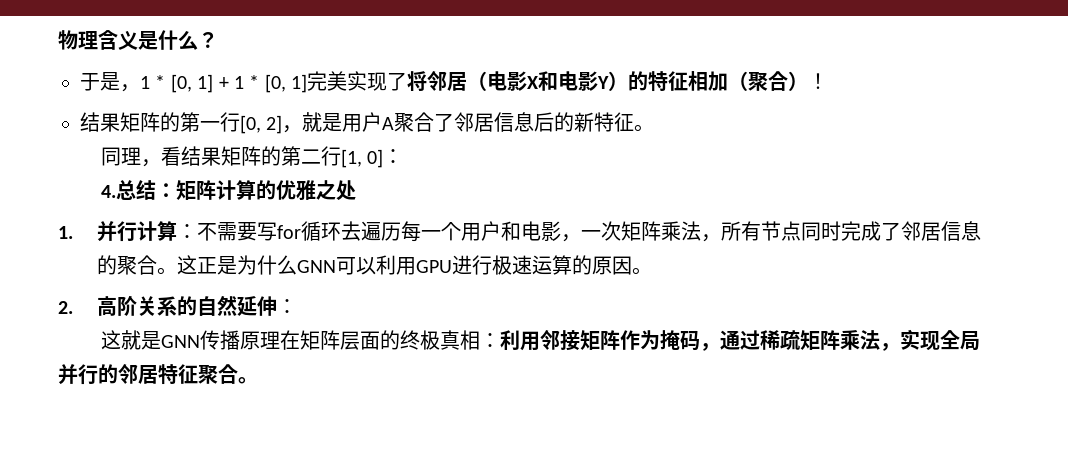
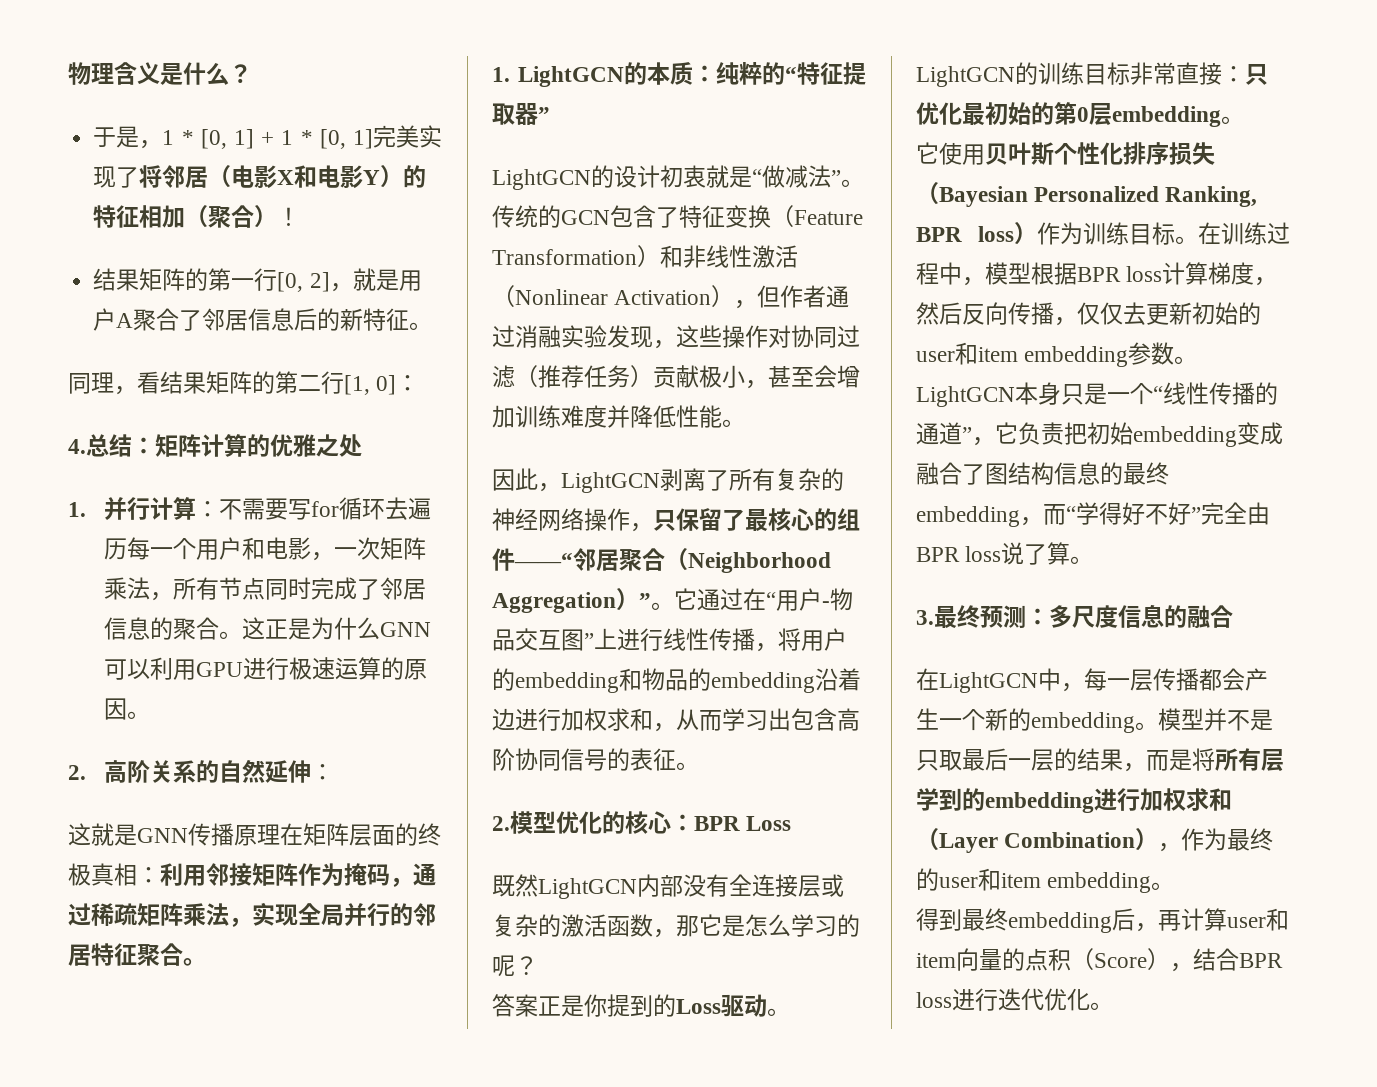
(258, 380) none -> [492,62,866,87] [492,103,550,125] [492,165,864,190] [492,205,863,228] [492,245,798,268] [492,285,850,309] [492,325,860,349] [492,365,860,389] [492,405,745,428] [492,468,844,493] [492,508,860,532] [492,548,831,573] [492,588,853,613] [492,628,847,652] [492,668,861,693] [492,708,860,732] [492,748,699,771] [492,811,792,834] [492,874,844,899] [492,914,860,938] [492,955,538,977] [492,994,790,1017] [916,62,1268,87] [916,102,1244,127] [916,142,1215,165] [916,182,1258,207] [916,222,1290,245] [916,262,1278,286] [916,302,1261,326] [916,342,1198,367] [916,382,1278,407] [916,422,1283,447] [916,462,1169,485] [916,502,1270,527] [916,542,1094,565] [916,604,1233,628] [916,668,1268,693] [916,708,1273,733] [916,748,1284,772] [916,788,1232,813] [916,828,1274,853] [916,868,1175,893] [916,908,1289,933] [916,948,1283,972] [916,988,1113,1011] // 1. LightGCN的本质：纯粹的“特征提取器” // LightGCN的设计初衷就是“做减法”。传统的GCN包含了特征变换（Feature Transformation）和非线性激活（Nonlinear Activation），但作者通过消融实验发现，这些操作对协同过滤（推荐任务）贡献极小，甚至会增加训练难度并降低性能。 // 因此，LightGCN剥离了所有复杂的神经网络操作，只保留了最核心的组件——“邻居聚合（Neighborhood Aggregation）”。它通过在“用户-物品交互图”上进行线性传播，将用户的embedding和物品的embedding沿着边进行加权求和，从而学习出包含高阶协同信号的表征。 // 2.模型优化的核心：BPR Loss // 既然LightGCN内部没有全连接层或复杂的激活函数，那它是怎么学习的呢？ // 答案正是你提到的Loss驱动。LightGCN的训练目标非常直接：只优化最初始的第0层embedding。 // 它使用贝叶斯个性化排序损失（Bayesian Personalized Ranking, BPR loss）作为训练目标。在训练过程中，模型根据BPR loss计算梯度，然后反向传播，仅仅去更新初始的user和item embedding参数。LightGCN本身只是一个“线性传播的通道”，它负责把初始embedding变成融合了图结构信息的最终embedding，而“学得好不好”完全由BPR loss说了算。 // 3.最终预测：多尺度信息的融合 // 在LightGCN中，每一层传播都会产生一个新的embedding。模型并不是只取最后一层的结果，而是将所有层学到的embedding进行加权求和（Layer Combination），作为最终的user和item embedding。 // 得到最终embedding后，再计算user和item向量的点积（Score），结合BPR loss进行迭代优化。

